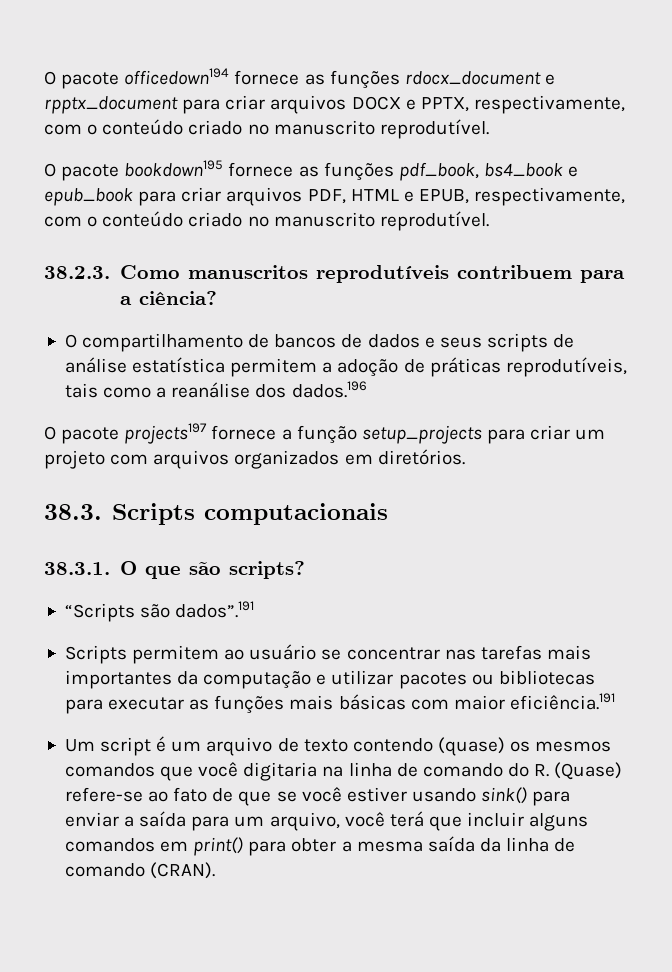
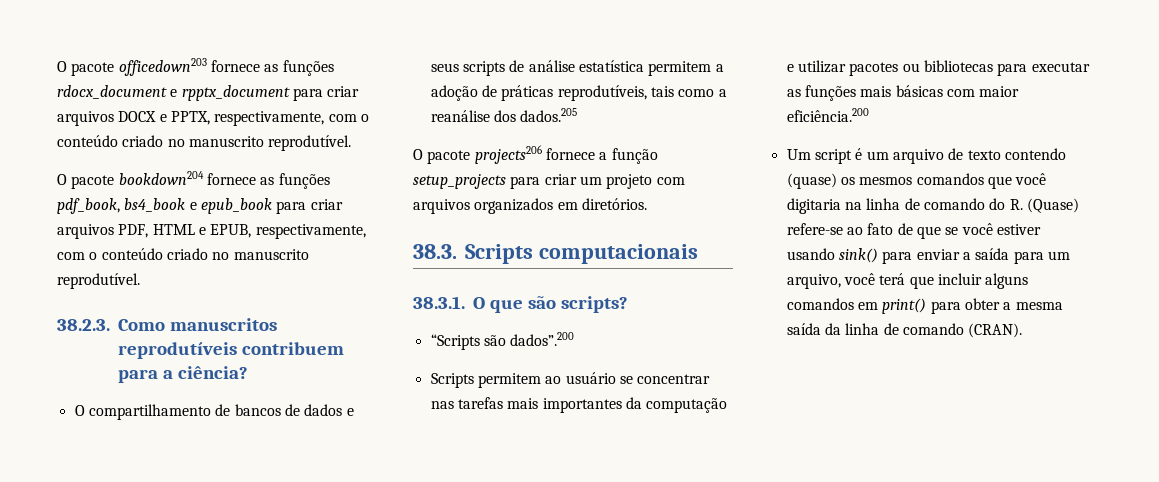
[44,68,230,89] O pacote officedown194 -> [57,58,207,76] O pacote officedown203
[124,160,224,177] bookdown195 -> [118,171,204,185] bookdown204
[291,381,367,398] [44,423,208,444] dados.196 // O pacote projects197 -> [520,108,578,122] [413,145,542,164] dados.205 // O pacote projects206
[175,601,255,618] dados”.191 -> [510,332,575,346] dados”.200
[509,693,615,710] eficiência.191 -> [786,108,869,122] eficiência.200

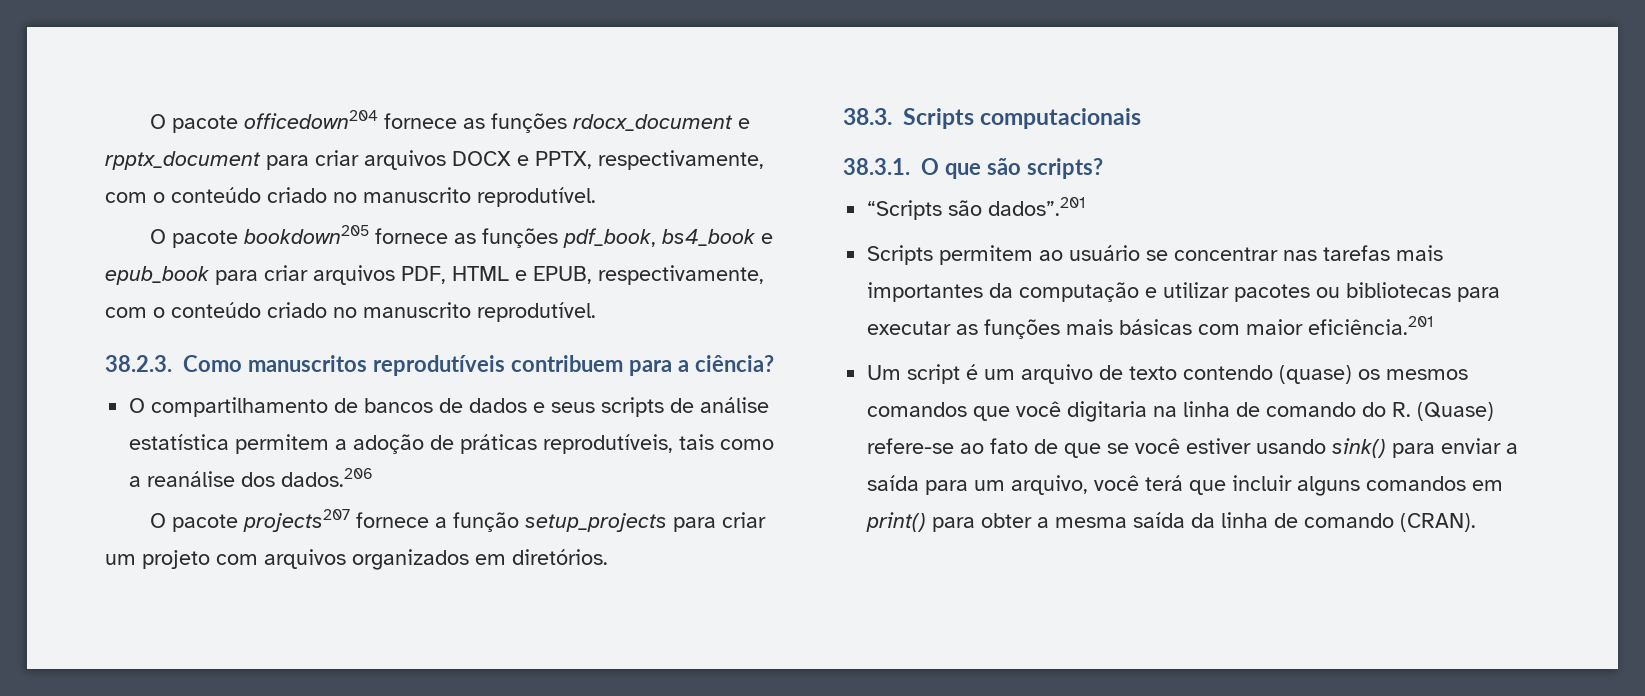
[57,58,207,76] O pacote officedown203 -> [150,110,379,133] O pacote officedown204
[118,171,204,185] bookdown204 -> [244,225,370,244] bookdown205
[520,108,578,122] [413,145,542,164] dados.205 // O pacote projects206 -> [281,468,374,487] [150,509,351,532] dados.206 // O pacote projects207
[510,332,575,346] dados”.200 -> [988,197,1086,216] dados”.201
[786,108,869,122] eficiência.200 -> [1308,316,1434,335] eficiência.201

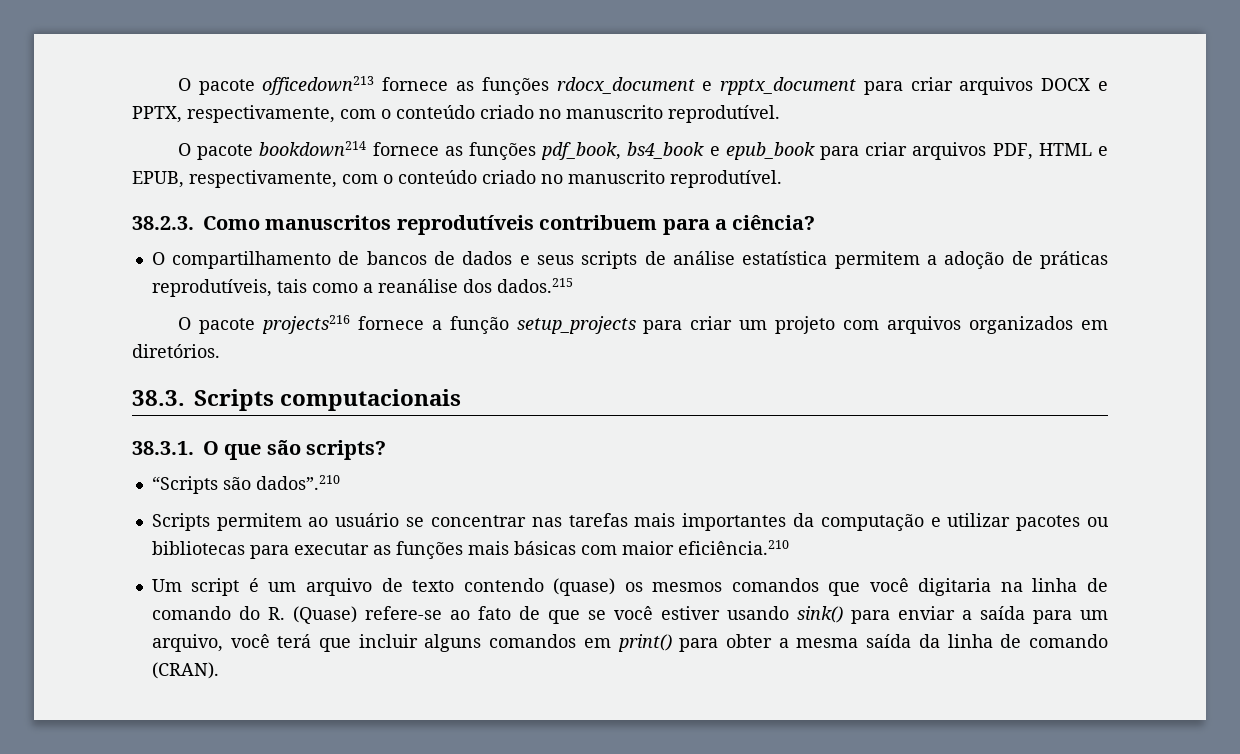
[150,110,379,133] O pacote officedown204 -> [177,76,375,95] O pacote officedown213
[244,225,370,244] bookdown205 -> [259,141,367,157] bookdown214
[281,468,374,487] [150,509,351,532] dados.206 // O pacote projects207 -> [496,278,573,293] [177,315,350,334] dados.215 // O pacote projects216
[988,197,1086,216] dados”.201 -> [255,475,340,490] dados”.210
[1308,316,1434,335] eficiência.201 -> [677,540,789,555] eficiência.210

